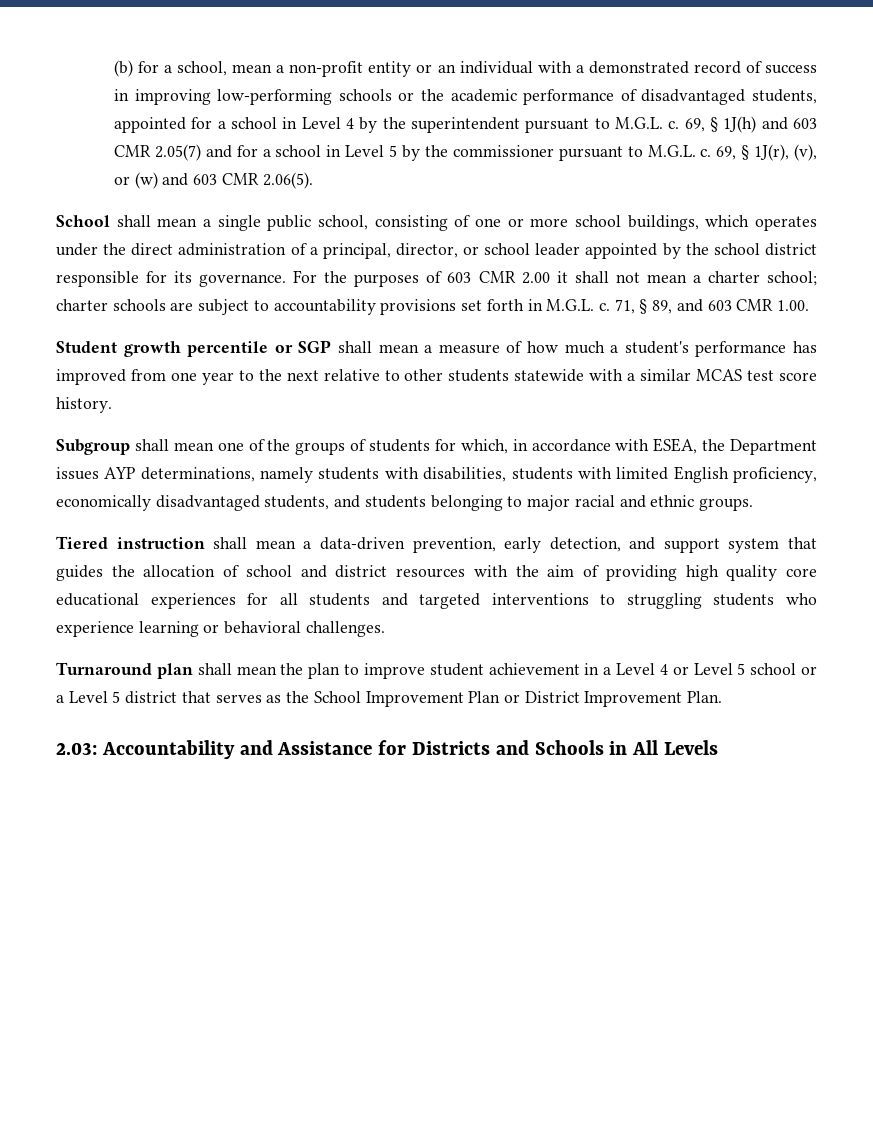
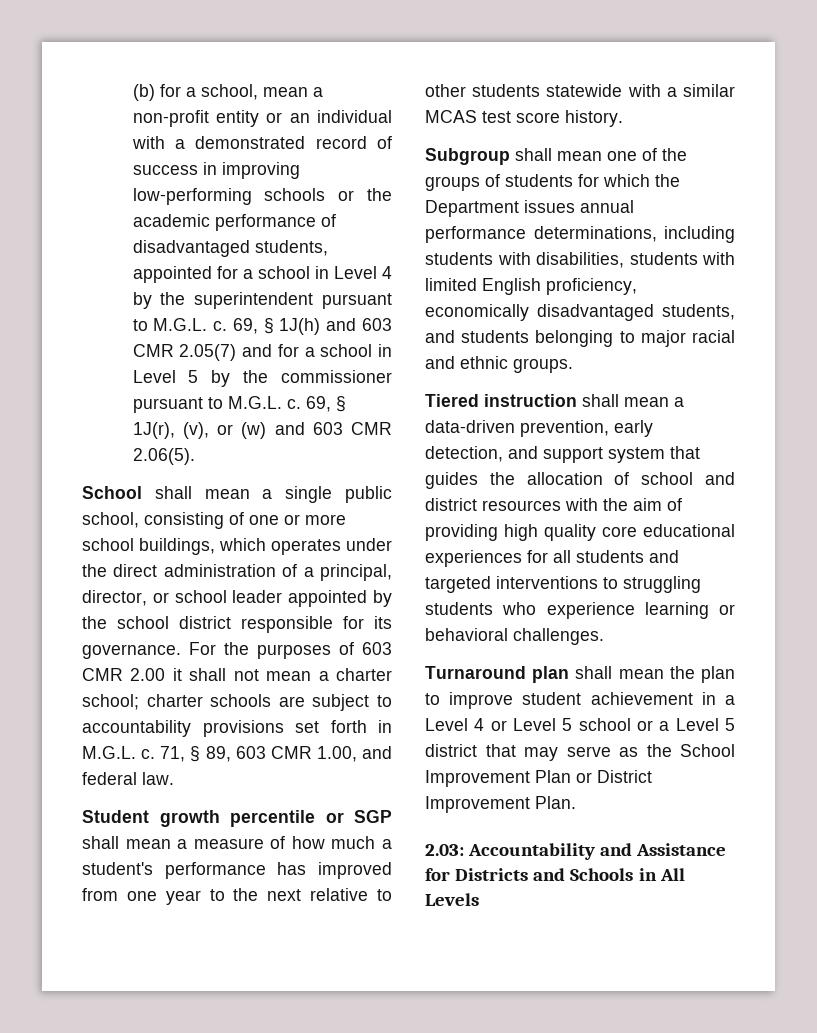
[676,299,810,312] and 603 CMR 1.00. -> [235,746,392,762] [82,772,174,785] 603 CMR 1.00, and federal law.
[460,438,817,455] [56,467,314,483] which, in accordance with ESEA, the Department issues AYP determinations, namely -> [603,174,680,187] [425,200,634,217] [425,226,735,243] which the Department issues annual performance determinations, including
[215,694,262,703] serves -> [524,746,611,761] may serve

